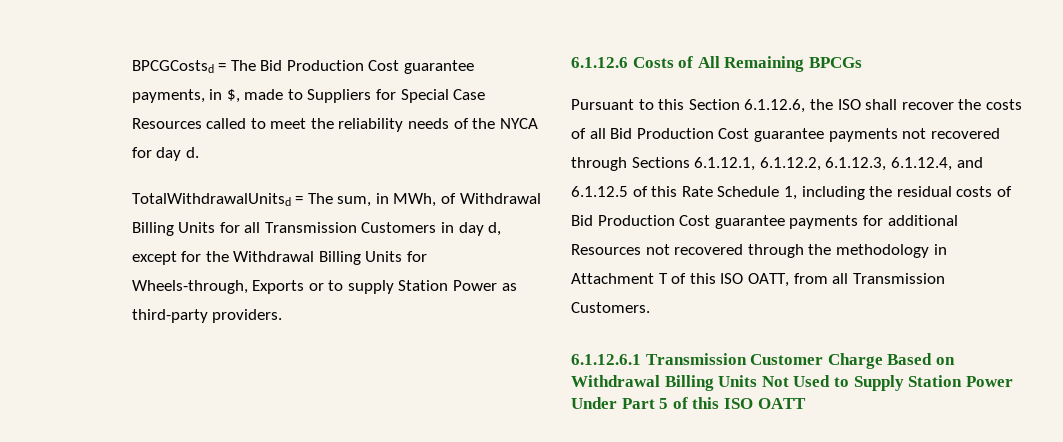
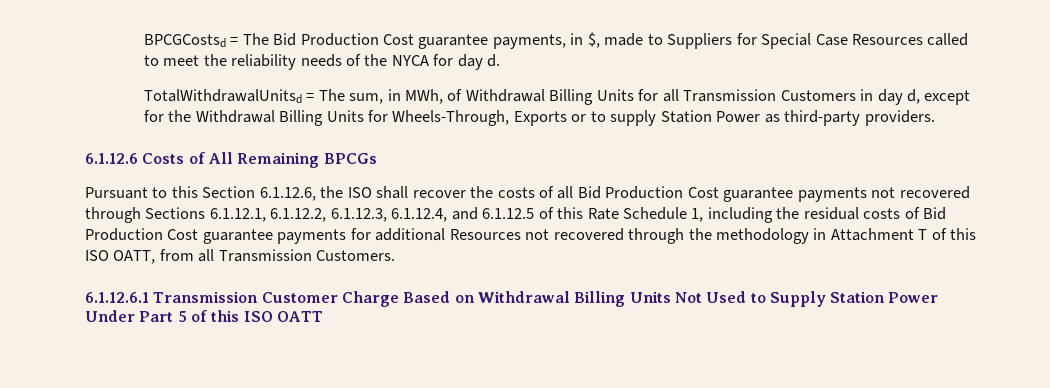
[131,280,248,294] Wheels-through, -> [392,110,510,126] Wheels-Through,

